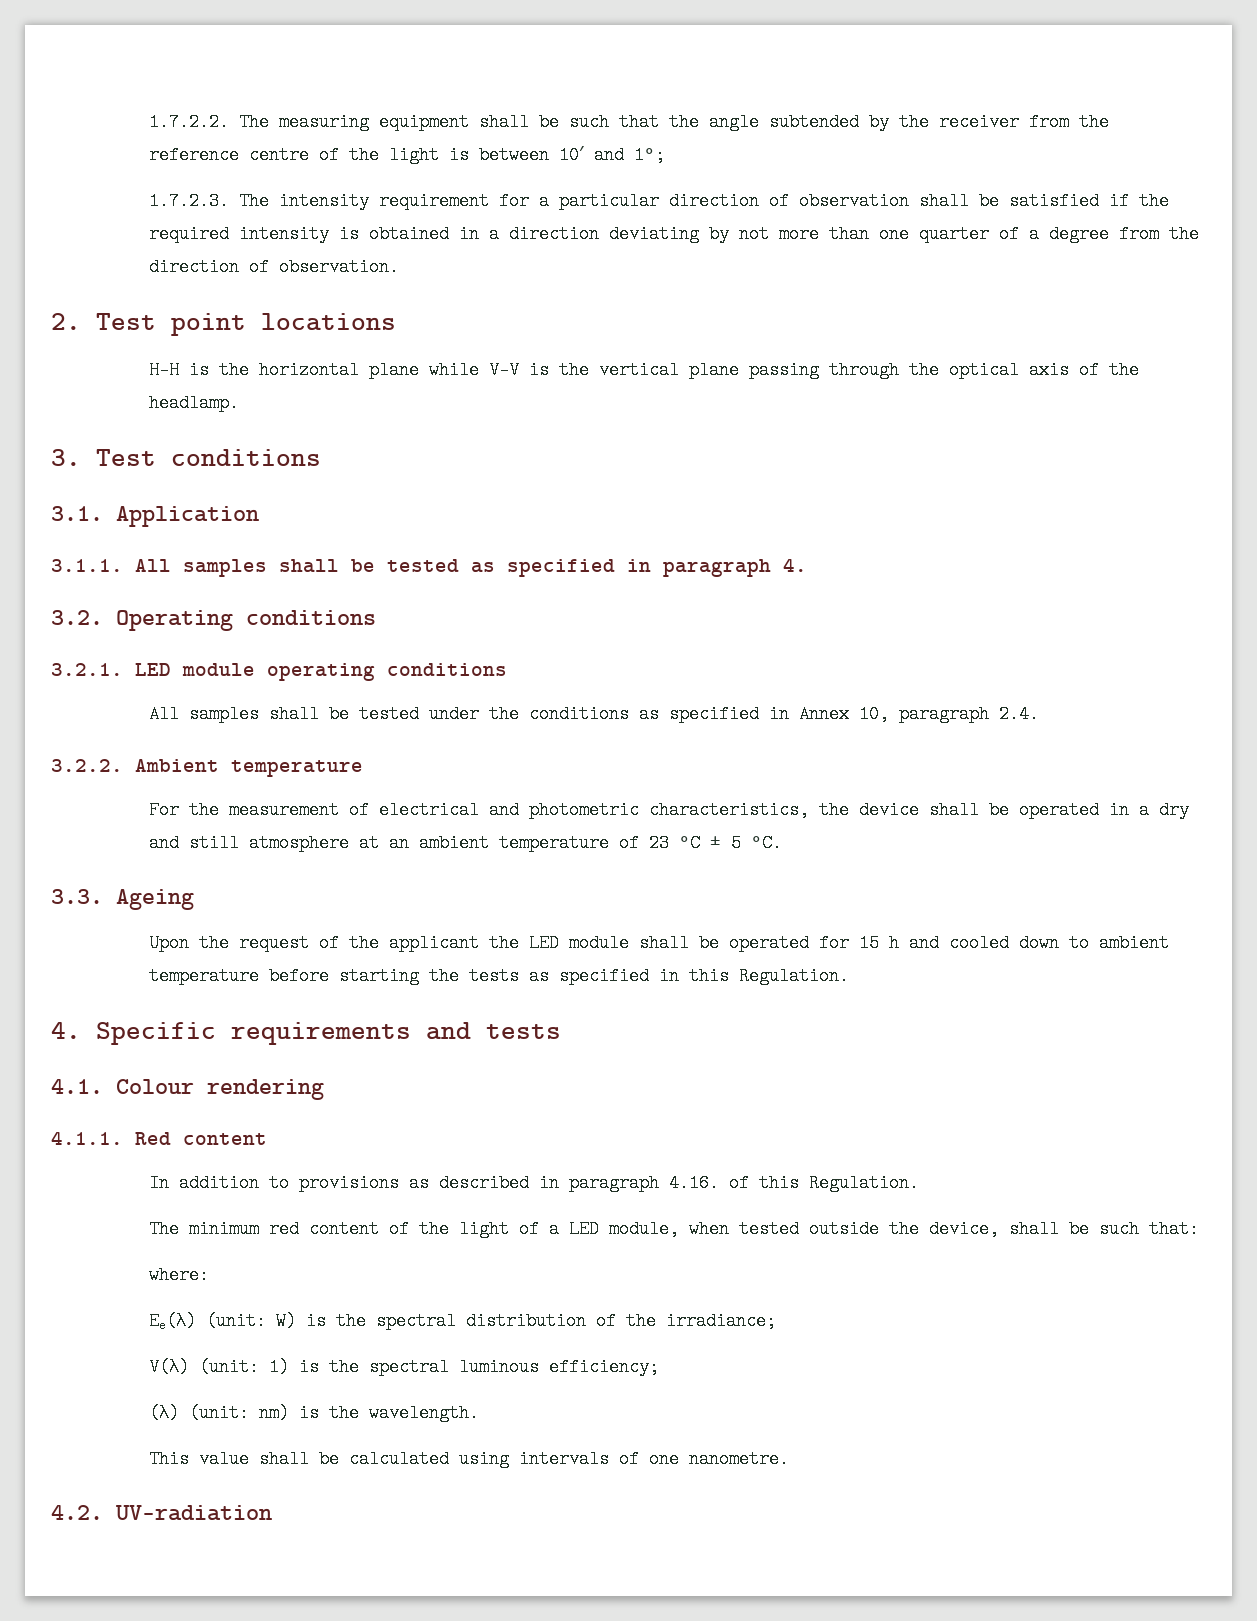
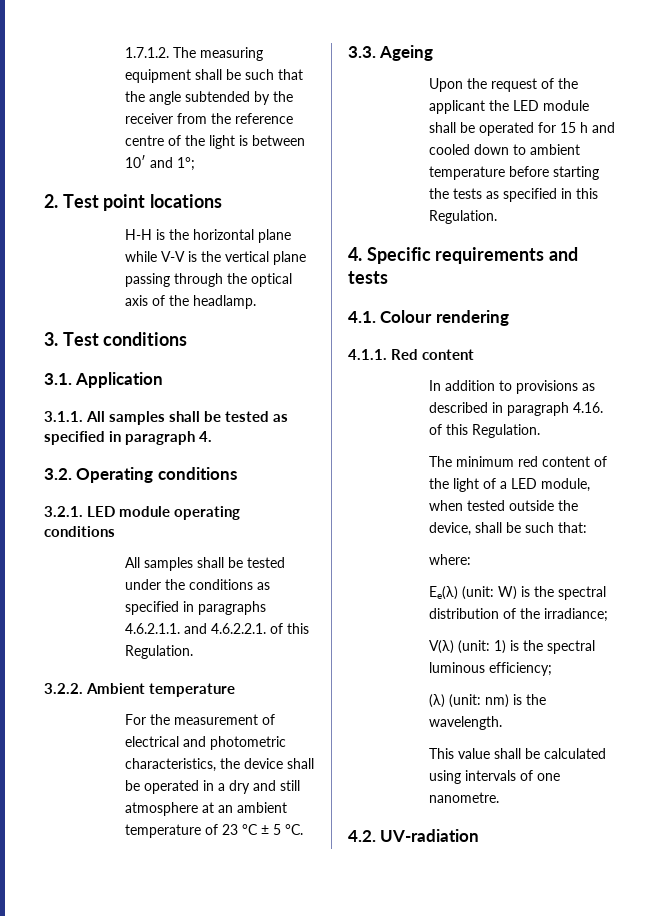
[149,113,230,131] 1.7.2.2. -> [125,47,169,58] 1.7.1.2.
[149,192,1170,210] [149,225,1200,243] [149,258,400,276] // 1.7.2.3. The intensity requirement for a particular direction of observation shall be satisfied if the required intensity is obtained in a direction deviating by not more than one quarter of a degree from the direction of observation. -> (195, 164) none
[799,705,1040,723] Annex 10, paragraph 2.4. -> [198,601,266,615] [125,623,309,634] [125,645,193,659] paragraphs 4.6.2.1.1. and 4.6.2.2.1. of this Regulation.

